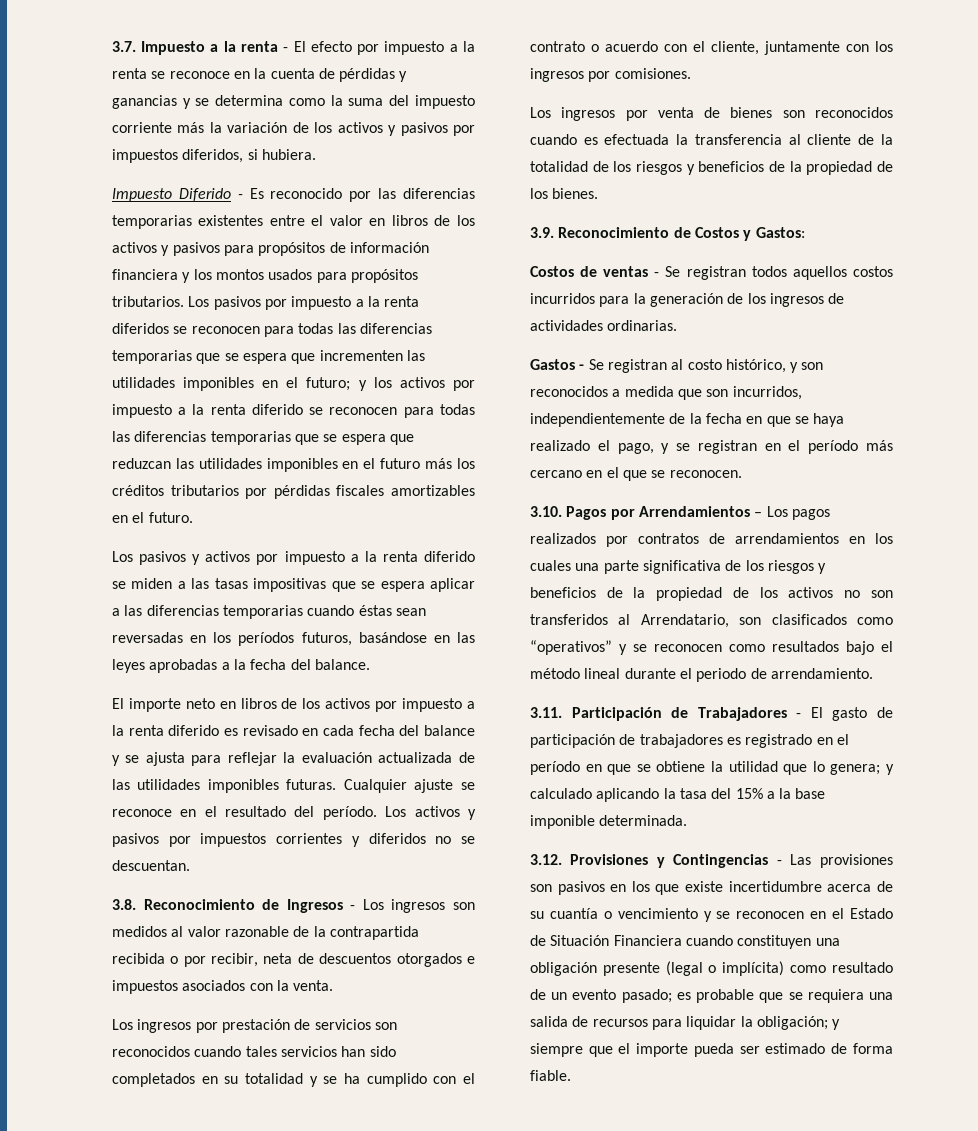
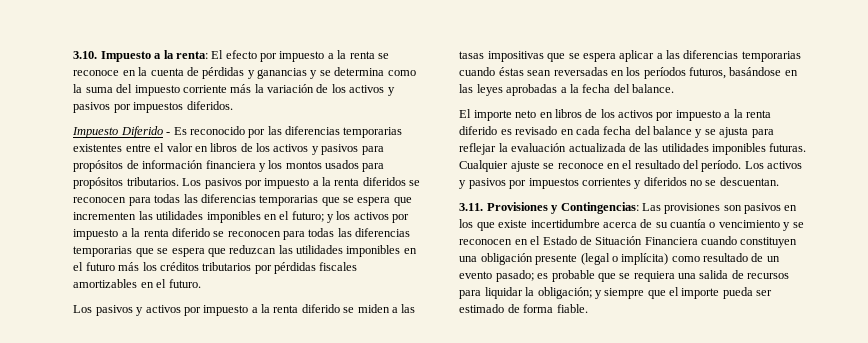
[111,41,136,52] 3.7. -> [73,51,98,59] 3.10.
[241,41,289,52] renta - -> [175,51,208,59] renta:
[182,149,316,163] diferidos, si hubiera. -> [186,101,233,110] diferidos.
[111,899,475,913] [111,926,419,940] [111,953,475,967] [111,980,334,994] [111,1019,397,1033] [111,1046,396,1057] [111,1073,475,1087] [529,41,893,55] [529,68,691,82] [529,107,893,121] [529,134,893,145] [529,161,893,175] [529,188,599,199] [529,227,805,241] [529,266,893,280] [529,293,845,307] [529,320,678,331] [529,359,824,373] [529,386,802,400] [529,413,845,427] [529,440,893,454] [529,467,742,481] [529,506,830,520] [529,533,894,547] [529,560,827,574] [529,587,893,601] [529,614,894,628] [529,640,893,655] [529,668,873,682] [529,707,893,721] [529,734,849,748] [529,761,894,775] [529,788,826,802] [529,815,688,829] [529,854,782,868] 3.8. Reconocimiento de Ingresos - Los ingresos son medidos al valor razonable de la contrapartida recibida o por recibir, neta de descuentos otorgados e impuestos asociados con la venta. // Los ingresos por prestación de servicios son reconocidos cuando tales servicios han sido completados en su totalidad y se ha cumplido con el contrato o acuerdo con el cliente, juntamente con los ingresos por comisiones. // Los ingresos por venta de bienes son reconocidos cuando es efectuada la transferencia al cliente de la totalidad de los riesgos y beneficios de la propiedad de los bienes. // 3.9. Reconocimiento de Costos y Gastos: // Costos de ventas - Se registran todos aquellos costos incurridos para la generación de los ingresos de actividades ordinarias. // Gastos - Se registran al costo histórico, y son reconocidos a medida que son incurridos, independientemente de la fecha en que se haya realizado el pago, y se registran en el período más cercano en el que se reconocen. // 3.10. Pagos por Arrendamientos – Los pagos realizados por contratos de arrendamientos en los cuales una parte significativa de los riesgos y beneficios de la propiedad de los activos no son transferidos al Arrendatario, son clasificados como “operativos” y se reconocen como resultados bajo el método lineal durante el periodo de arrendamiento. // 3.11. Participación de Trabajadores - El gasto de participación de trabajadores es registrado en el período en que se obtiene la utilidad que lo genera; y calculado aplicando la tasa del 15% a la base imponible determinada. // 3.12. Provisiones y Contingencias - -> [459,202,639,214] 3.11. Provisiones y Contingencias:

